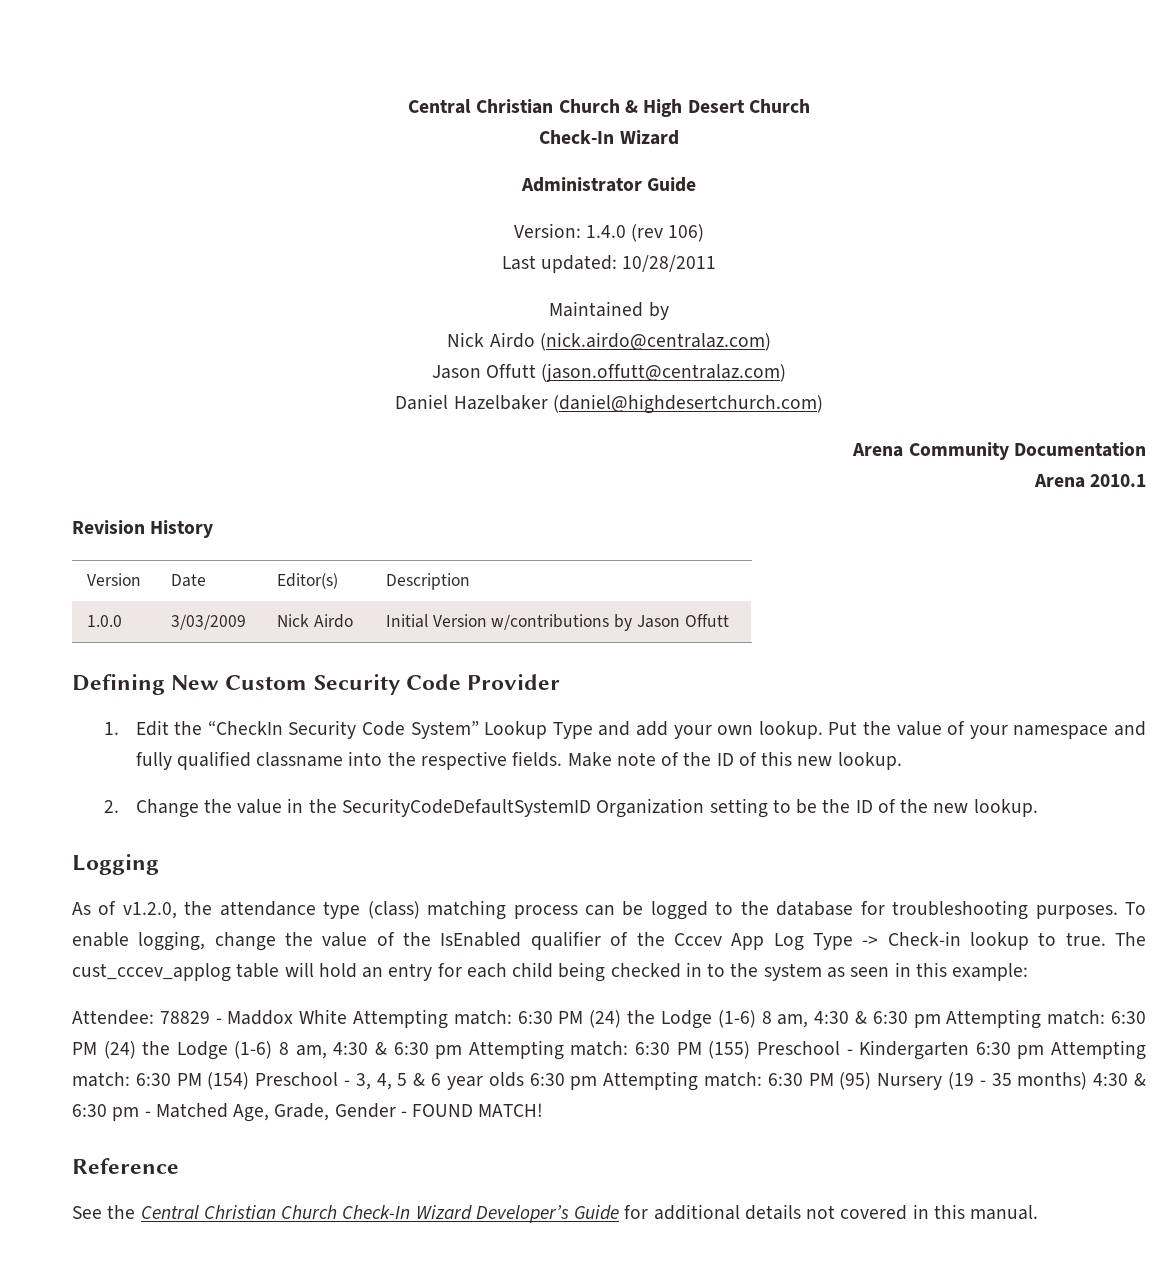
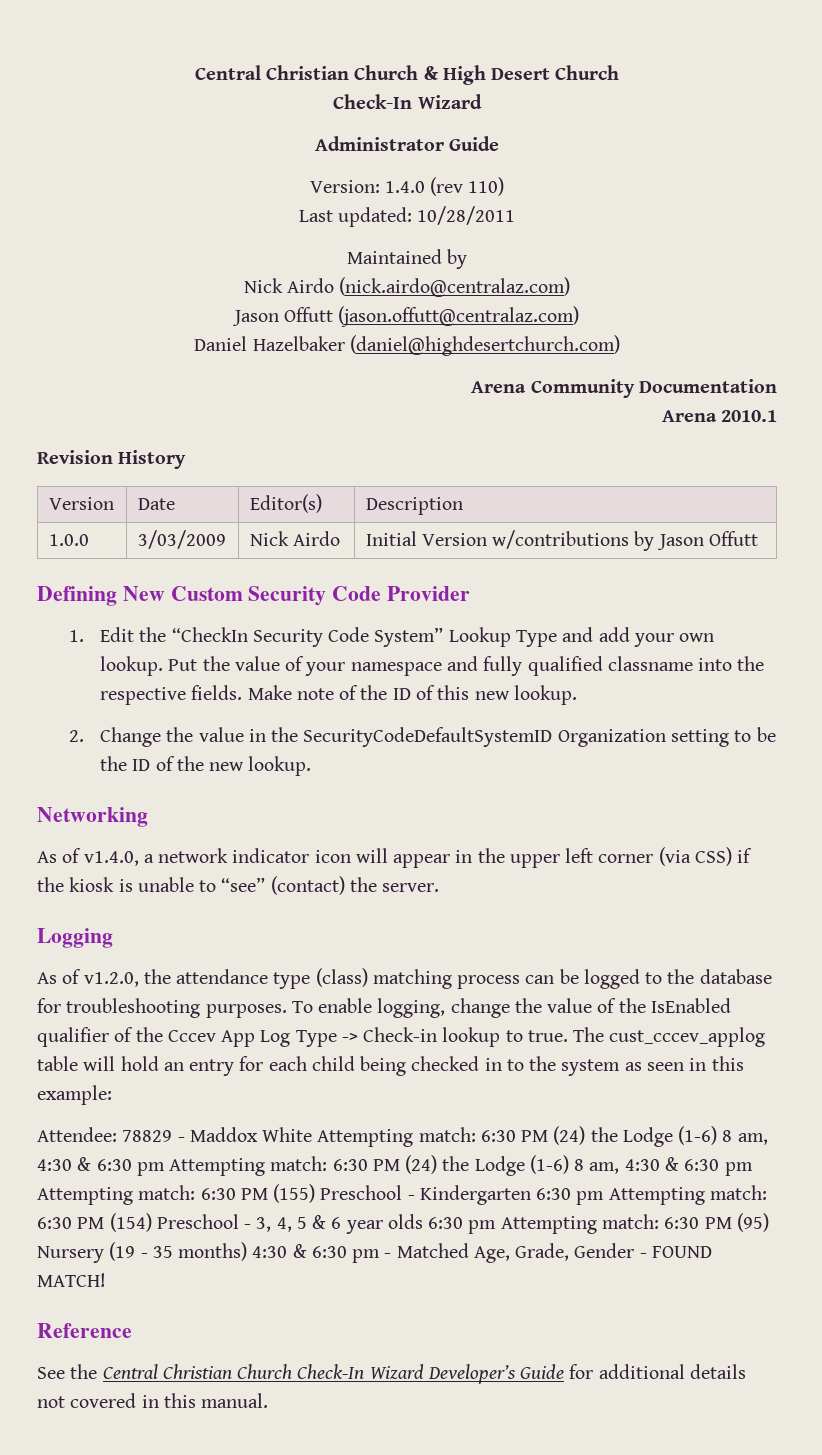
[668,224,705,242] 106) -> [468,177,505,196] 110)
(1038, 808) none -> [37,807,148,827] [37,847,753,868] [37,876,440,895] // Networking // As of v1.4.0, a network indicator icon will appear in the upper left corner (via CSS) if the kiosk is unable to “see” (contact) the server.

